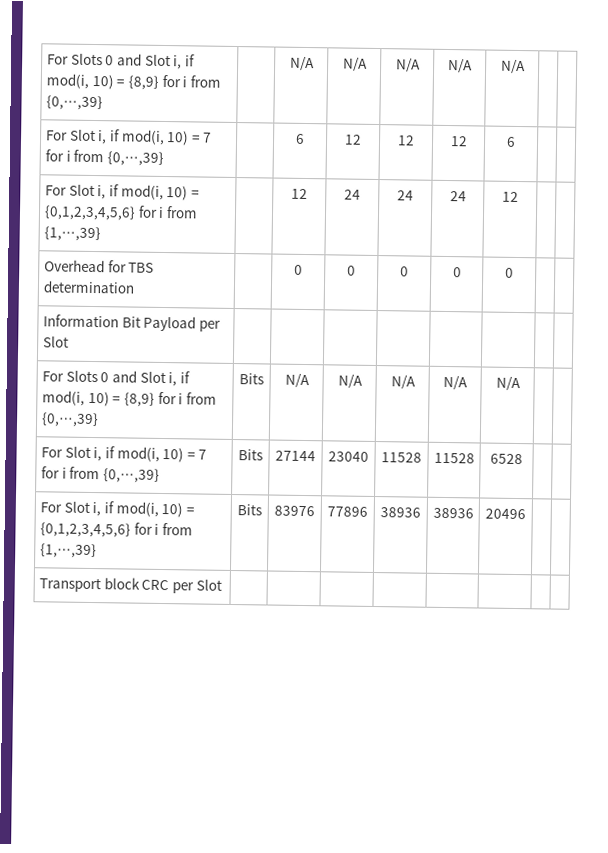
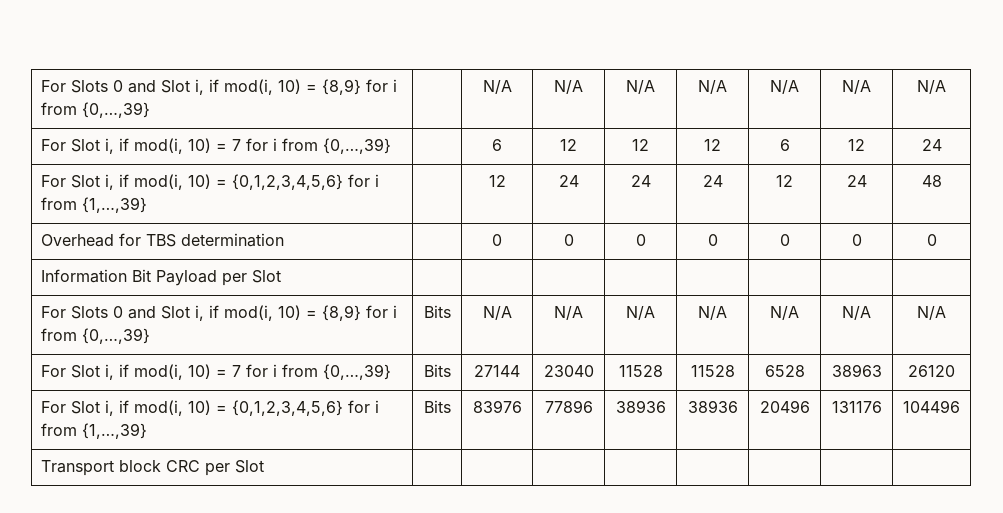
(526, 67) | -> [842,80,871,94] [917,80,946,94] N/A | N/A
(516, 141) | -> [848,139,865,151] [921,139,942,151] 12 | 24
(519, 197) | -> [846,175,867,187] [921,175,942,187] 24 | 48
(514, 272) | -> [851,234,862,246] [926,234,937,246] 0 | 0
(521, 384) | -> [842,306,871,320] [917,306,946,320] N/A | N/A
(523, 459) | -> [831,364,882,377] [908,365,955,377] 38963 | 26120
(526, 514) | -> [831,401,882,413] [903,400,960,413] 131176 | 104496

